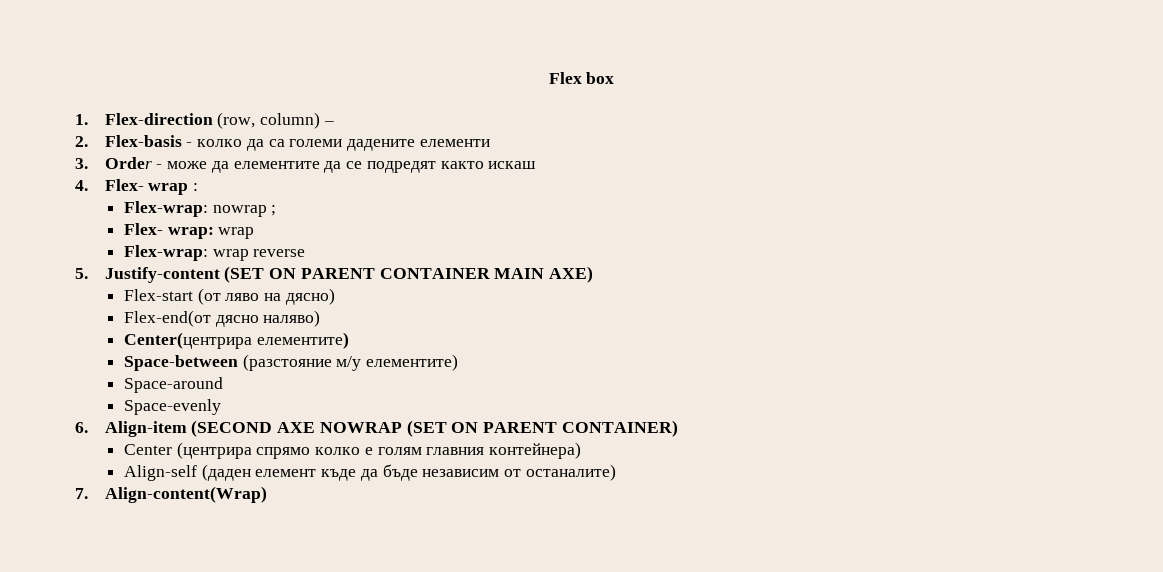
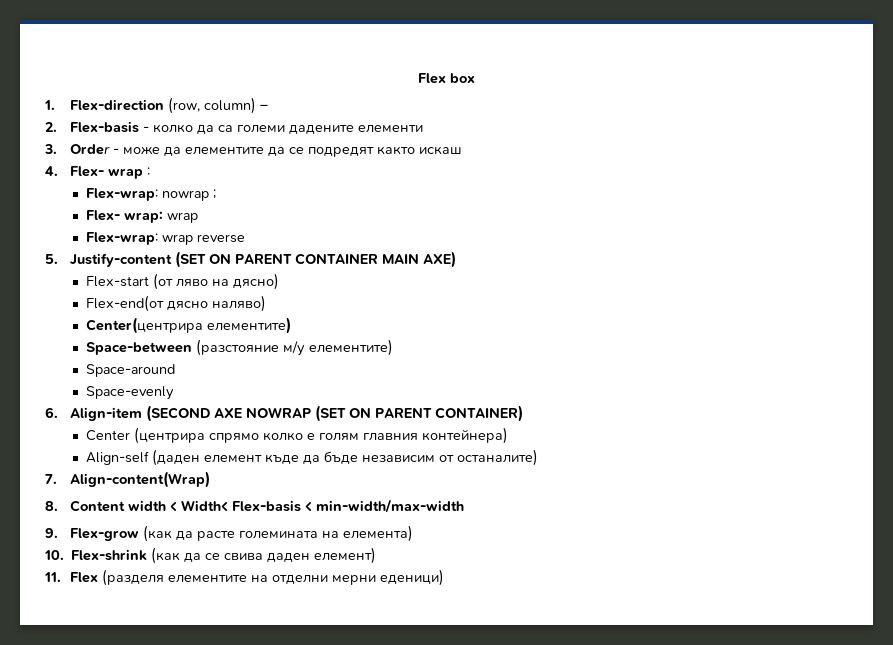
(267, 494) none -> [45,499,465,513] [45,525,414,542] [44,547,377,564] [44,569,445,586] // 8. Content width < Width< Flex-basis < min-width/max-width // 9. Flex-grow (как да расте големината на елемента) // 10. Flex-shrink (как да се свива даден елемент) // 11. Flex (разделя елементите на отделни мерни еденици)

